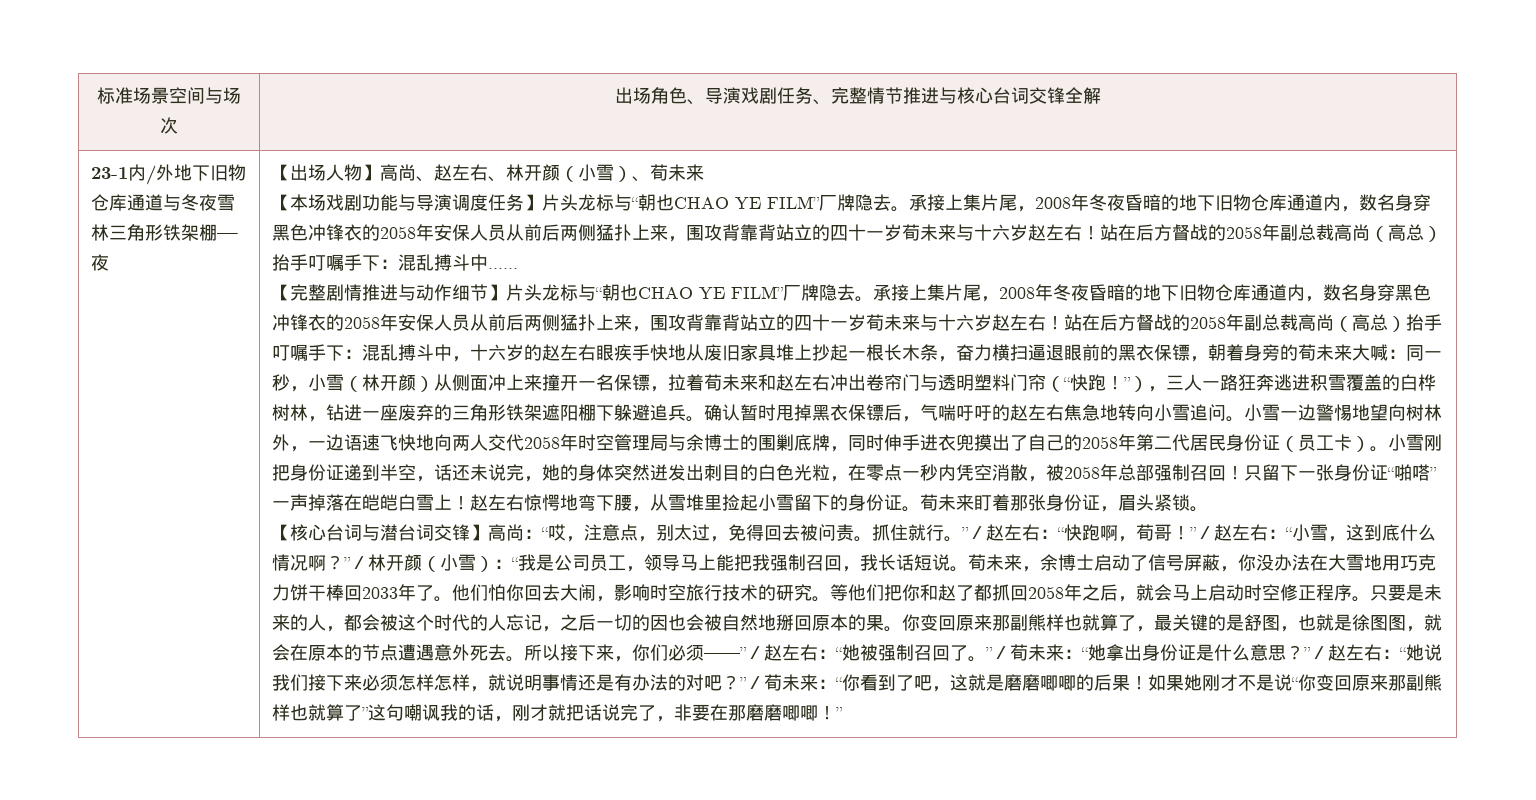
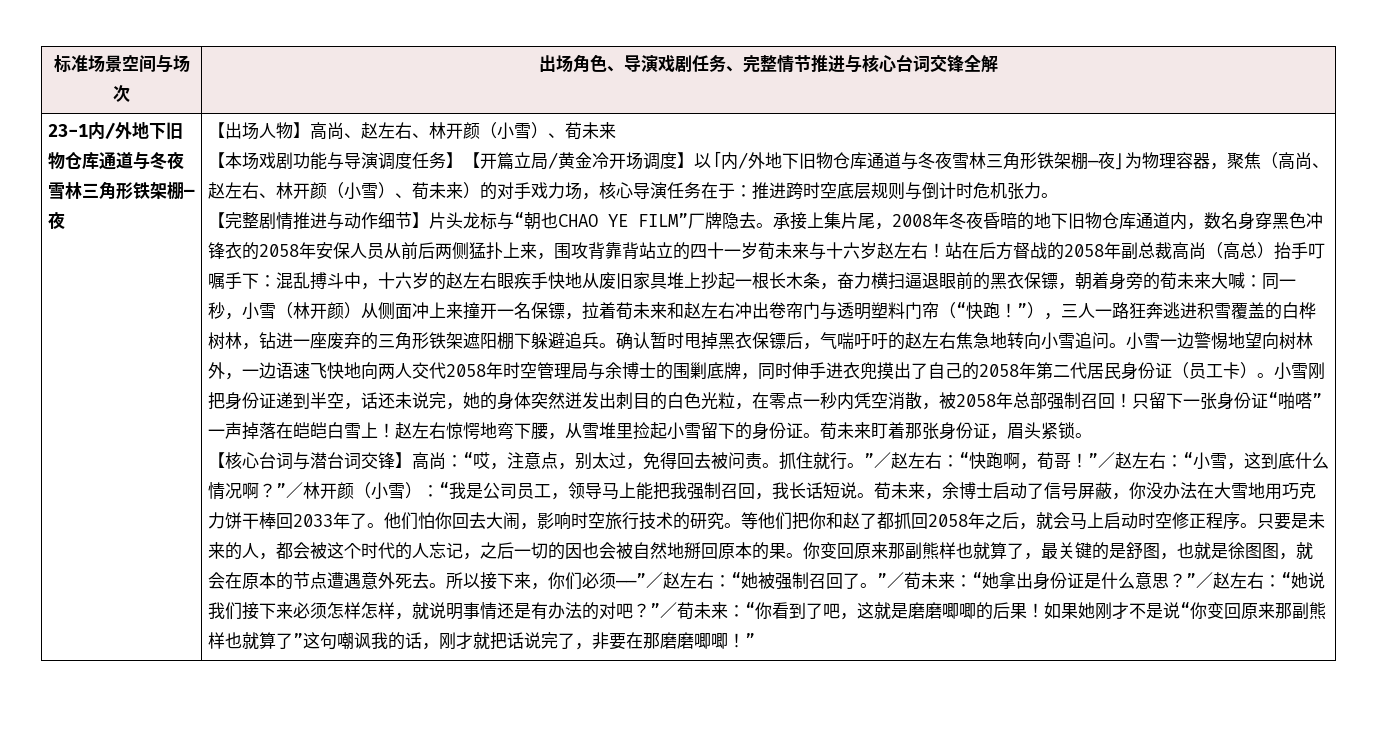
[542,194,1432,212] [272,224,1443,242] [272,254,519,271] 片头龙标与“朝也CHAO YE FILM”厂牌隐去。承接上集片尾，2008年冬夜昏暗的地下旧物仓库通道内，数名身穿黑色冲锋衣的2058年安保人员从前后两侧猛扑上来，围攻背靠背站立的四十一岁荀未来与十六岁赵左右！站在后方督战的2058年副总裁高尚（高总）抬手叮嘱手下：混乱搏斗中…… -> [462,151,1329,170] [207,182,1058,200] 【开篇立局/黄金冷开场调度】以「内/外地下旧物仓库通道与冬夜雪林三角形铁架棚—夜」为物理容器，聚焦（高尚、赵左右、林开颜（小雪）、荀未来）的对手戏力场，核心导演任务在于：推进跨时空底层规则与倒计时危机张力。

